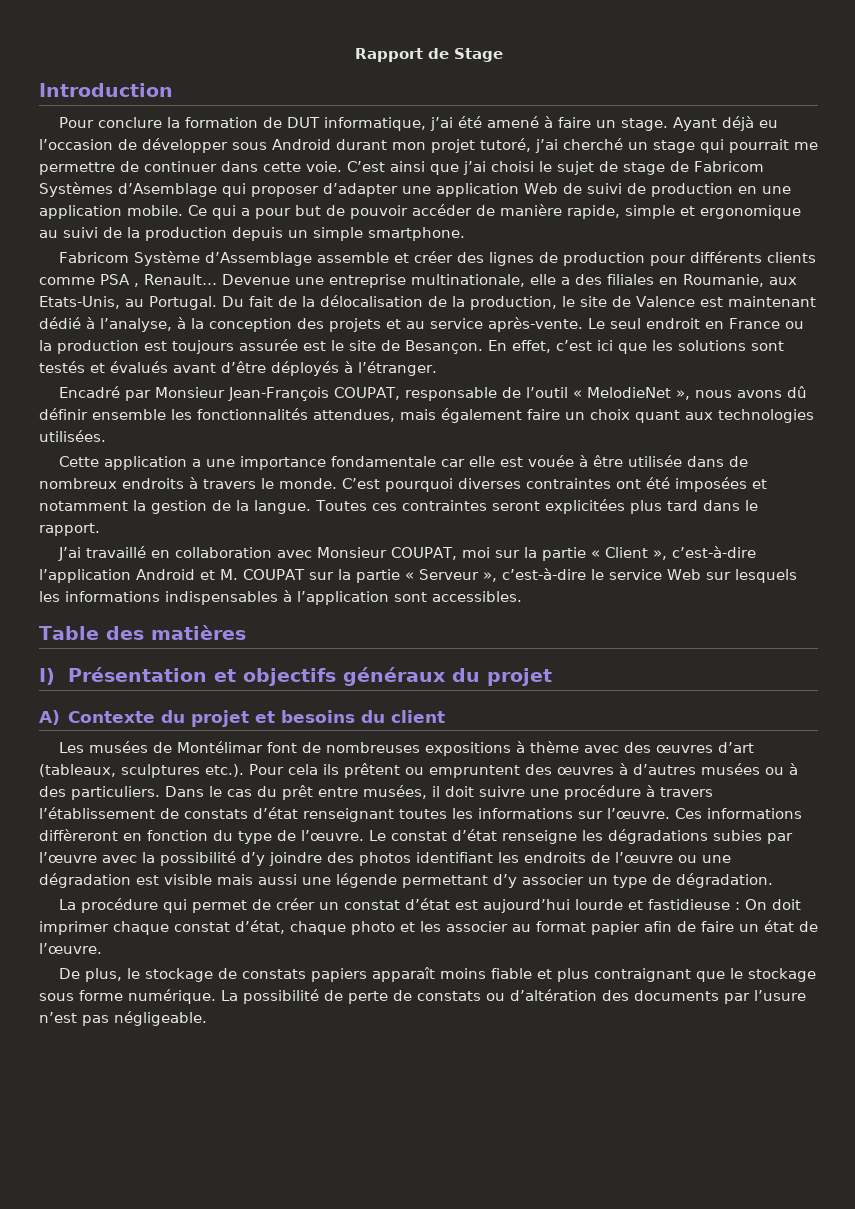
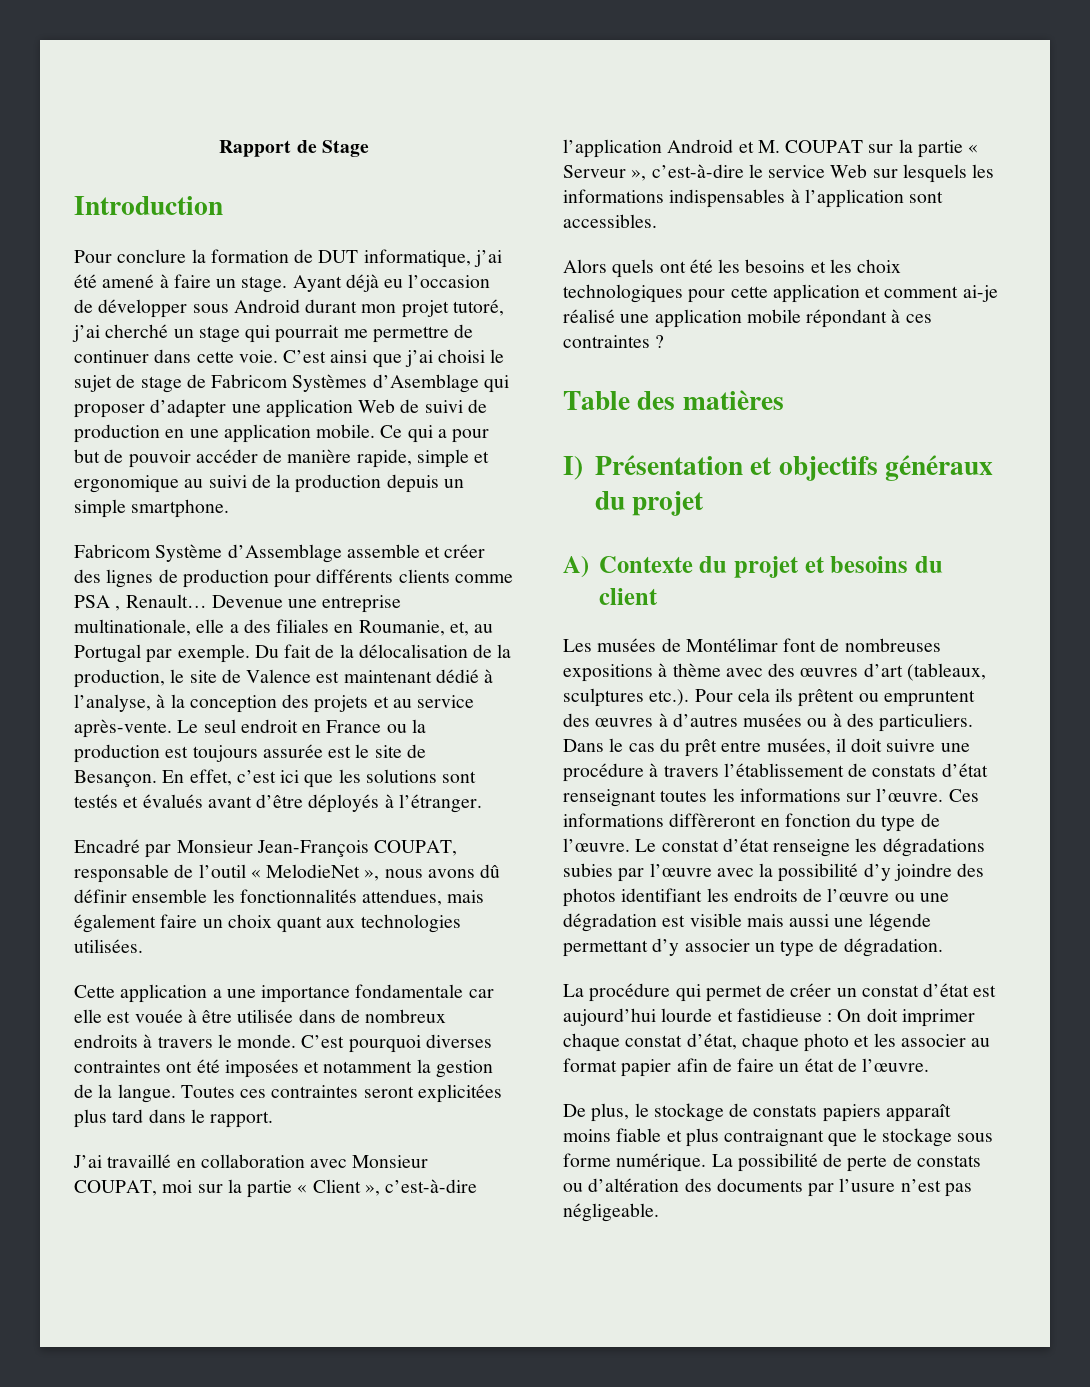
[769,277,797,285] [39,296,217,310] aux Etats-Unis, au Portugal. -> [449,621,494,636] [74,644,250,663] et, au Portugal par exemple.
(522, 596) none -> [563,259,902,278] [563,284,998,303] [563,309,932,328] [563,335,665,348] // Alors quels ont été les besoins et les choix technologiques pour cette application et comment ai-je réalisé une application mobile répondant à ces contraintes ?

